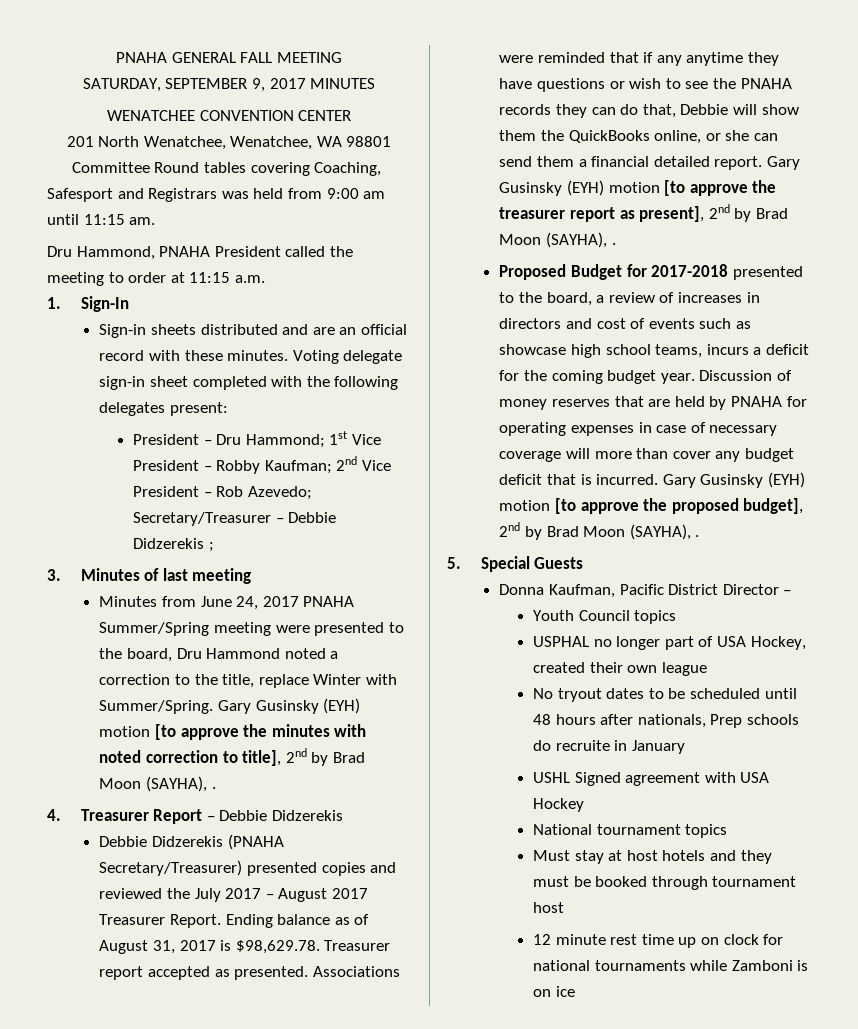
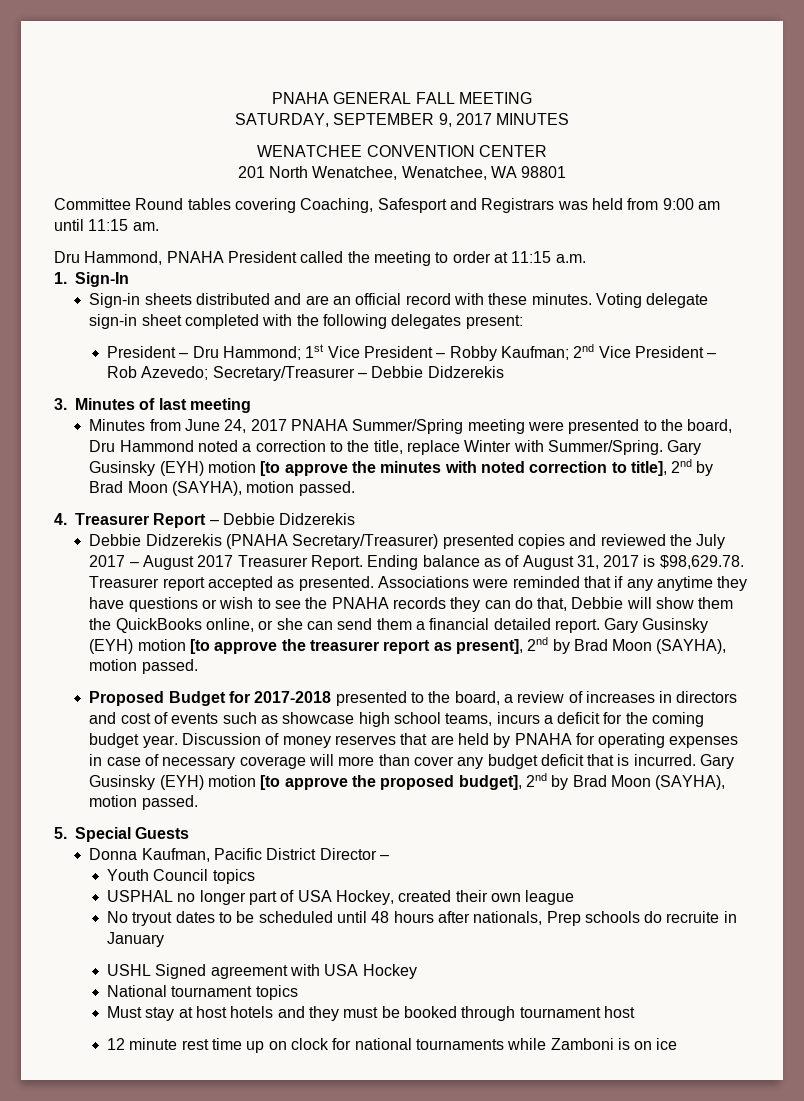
[208,542,214,552] ; -> (504, 372) none
[211,787,216,789] . -> [246,481,355,496] motion passed.
[611,243,616,245] . -> [89,659,198,674] motion passed.
[695,535,700,537] . -> [89,795,198,810] motion passed.

